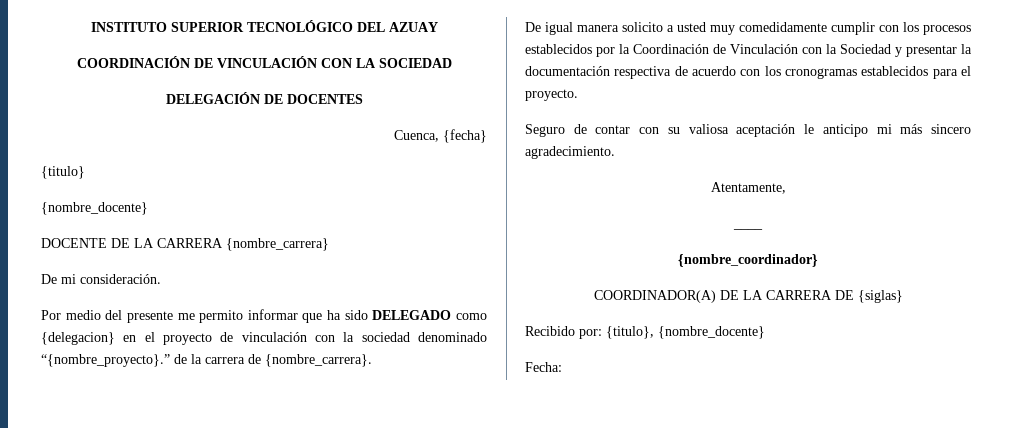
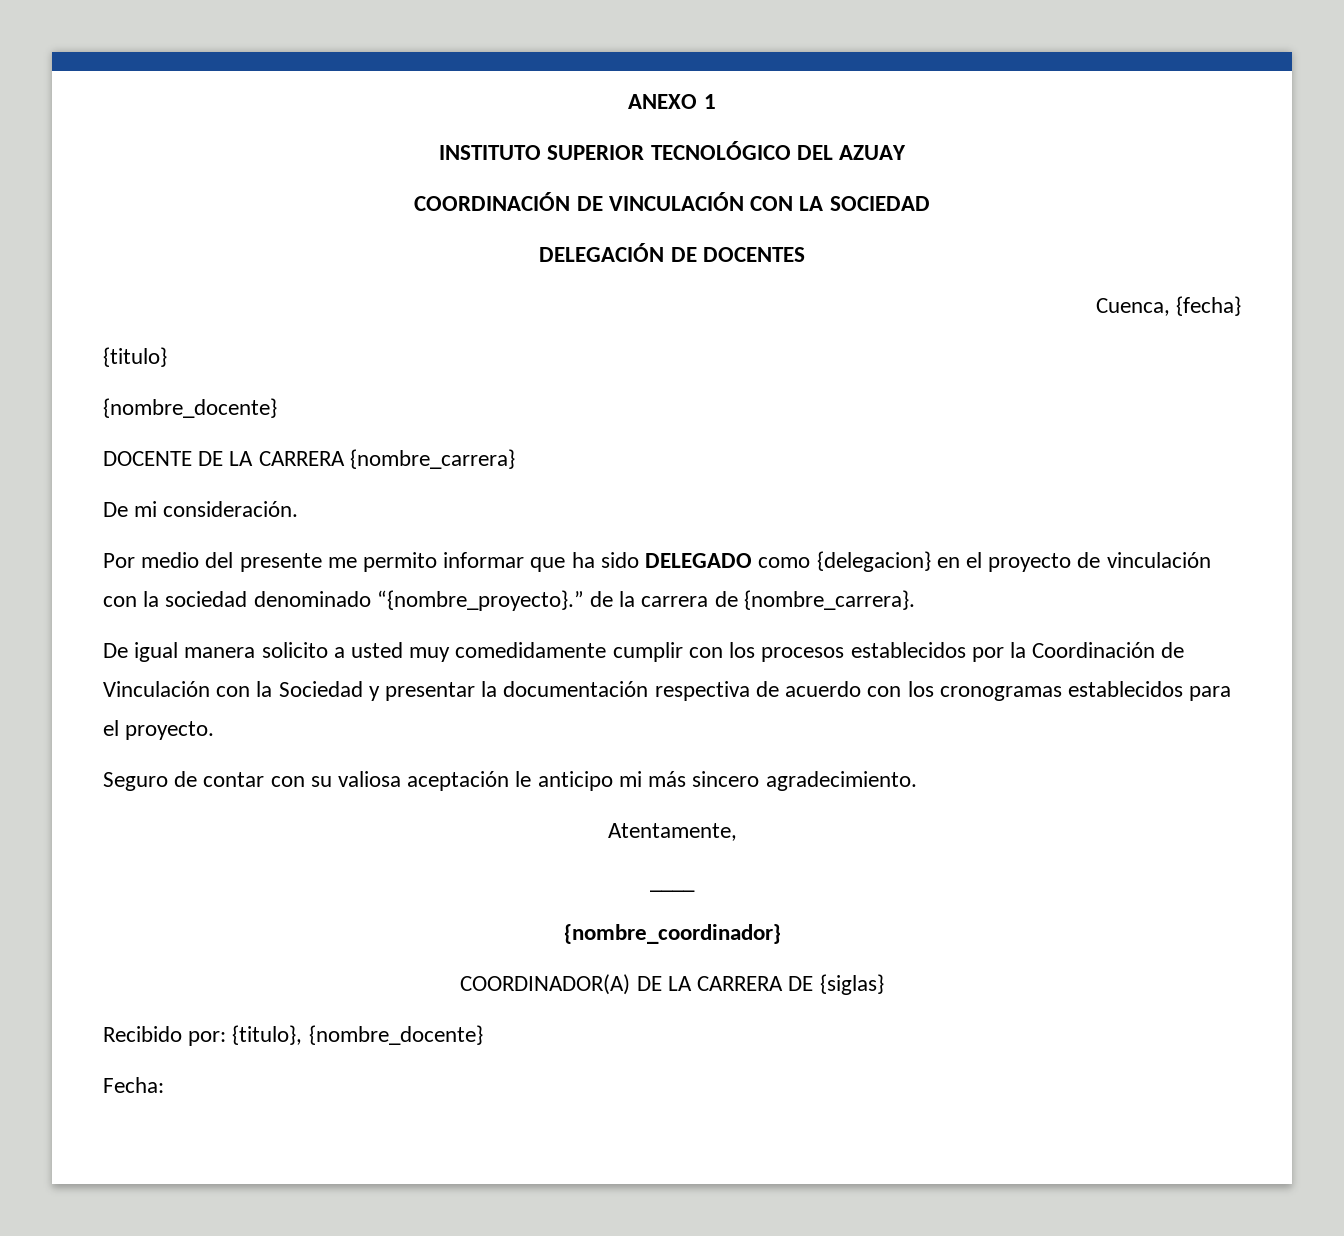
(90, 27) none -> [628,94,716,109] ANEXO 1 //

